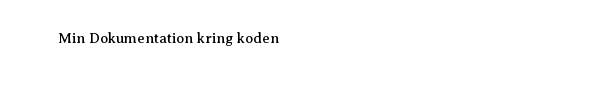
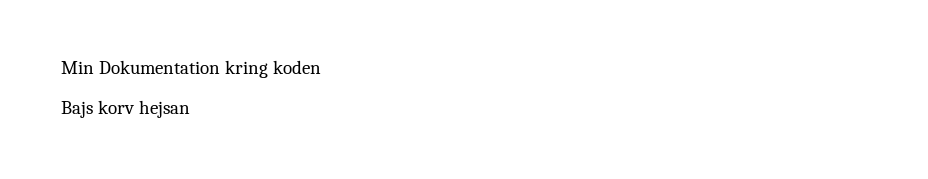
(279, 37) none -> [61,100,191,118] // Bajs korv hejsan

